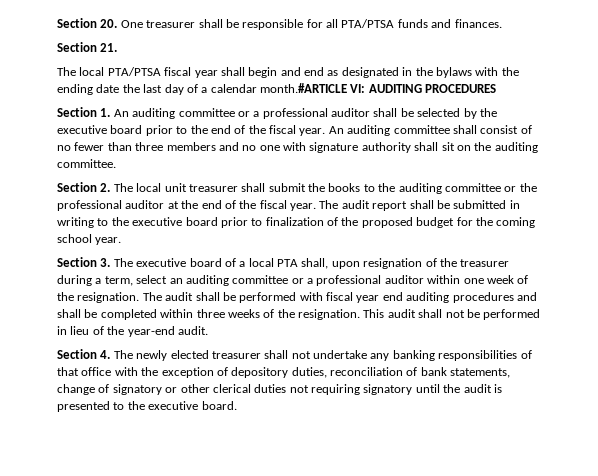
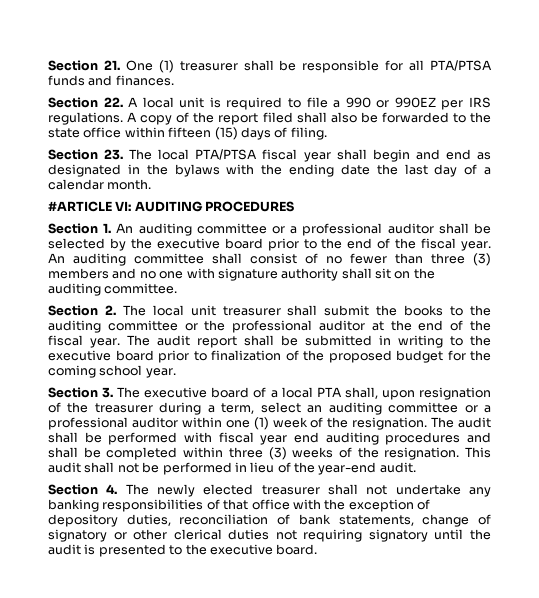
[57,18,143,28] Section 20. One -> [48,60,174,73] Section 21. One (1)
[100,43,118,52] 21. // -> [103,97,491,110] [48,112,491,125] [48,127,327,140] [48,149,124,160] 22. A local unit is required to file a 990 or 990EZ per IRS regulations. A copy of the report filed shall also be forwarded to the state office within fifteen (15) days of filing. // Section 23.
[260,83,347,93] month.#ARTICLE -> [107,179,152,190] [48,201,112,212] month. // #ARTICLE
(164, 146) none -> [473,253,491,266] (3)
(484, 281) none -> [253,417,269,430] (1)
(225, 313) none -> [268,447,287,460] (3)

